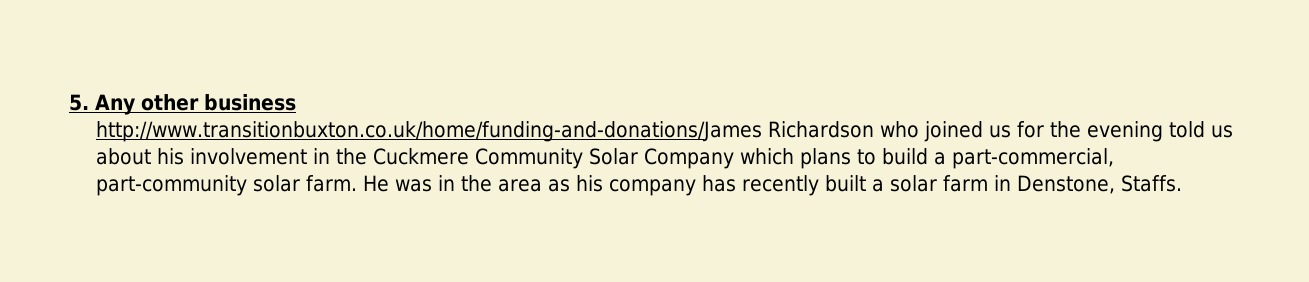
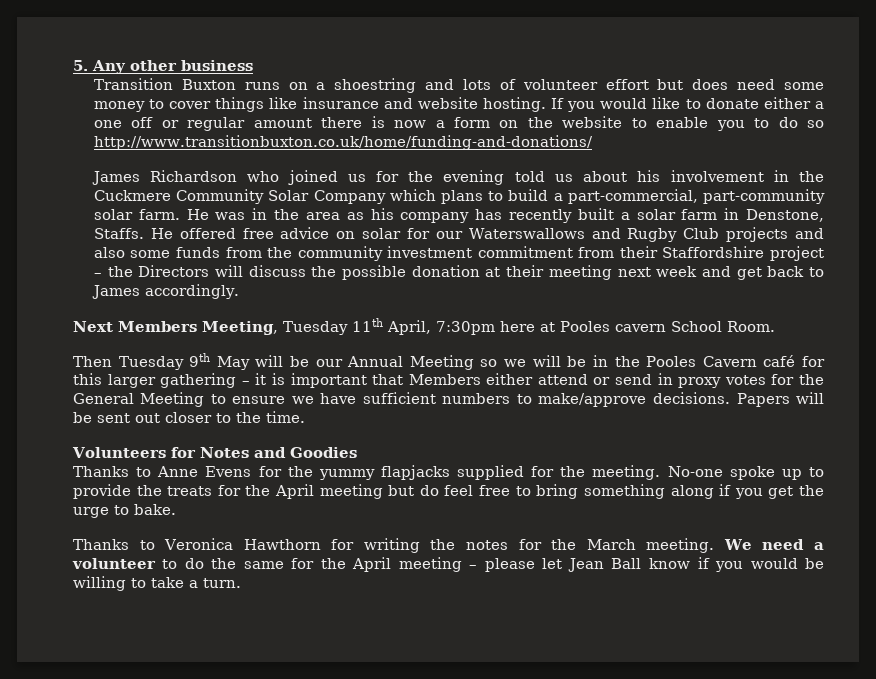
[96,121,763,142] http://www.transitionbuxton.co.uk/home/funding-and-donations/James -> [93,78,824,93] [93,97,825,112] [93,116,825,131] [93,135,593,150] [91,171,140,185] Transition Buxton runs on a shoestring and lots of volunteer effort but does need some money to cover things like insurance and website hosting. If you would like to donate either a one off or regular amount there is now a form on the website to enable you to do so http://www.transitionbuxton.co.uk/home/funding-and-donations/ // James
(1183, 183) none -> [150,227,824,242] [93,246,825,261] [93,265,825,280] [91,284,239,299] [72,318,775,335] [72,353,825,370] [72,373,825,388] [72,392,824,407] [72,411,305,423] [71,447,357,458] [72,465,825,480] [72,484,824,499] [72,504,176,518] [72,538,825,553] [71,557,824,572] [72,576,241,591] He offered free advice on solar for our Waterswallows and Rugby Club projects and also some funds from the community investment commitment from their Staffordshire project – the Directors will discuss the possible donation at their meeting next week and get back to James accordingly. // Next Members Meeting, Tuesday 11th April, 7:30pm here at Pooles cavern School Room. // Then Tuesday 9th May will be our Annual Meeting so we will be in the Pooles Cavern café for this larger gathering – it is important that Members either attend or send in proxy votes for the General Meeting to ensure we have sufficient numbers to make/approve decisions. Papers will be sent out closer to the time. // Volunteers for Notes and Goodies // Thanks to Anne Evens for the yummy flapjacks supplied for the meeting. No-one spoke up to provide the treats for the April meeting but do feel free to bring something along if you get the urge to bake. // Thanks to Veronica Hawthorn for writing the notes for the March meeting. We need a volunteer to do the same for the April meeting – please let Jean Ball know if you would be willing to take a turn.

